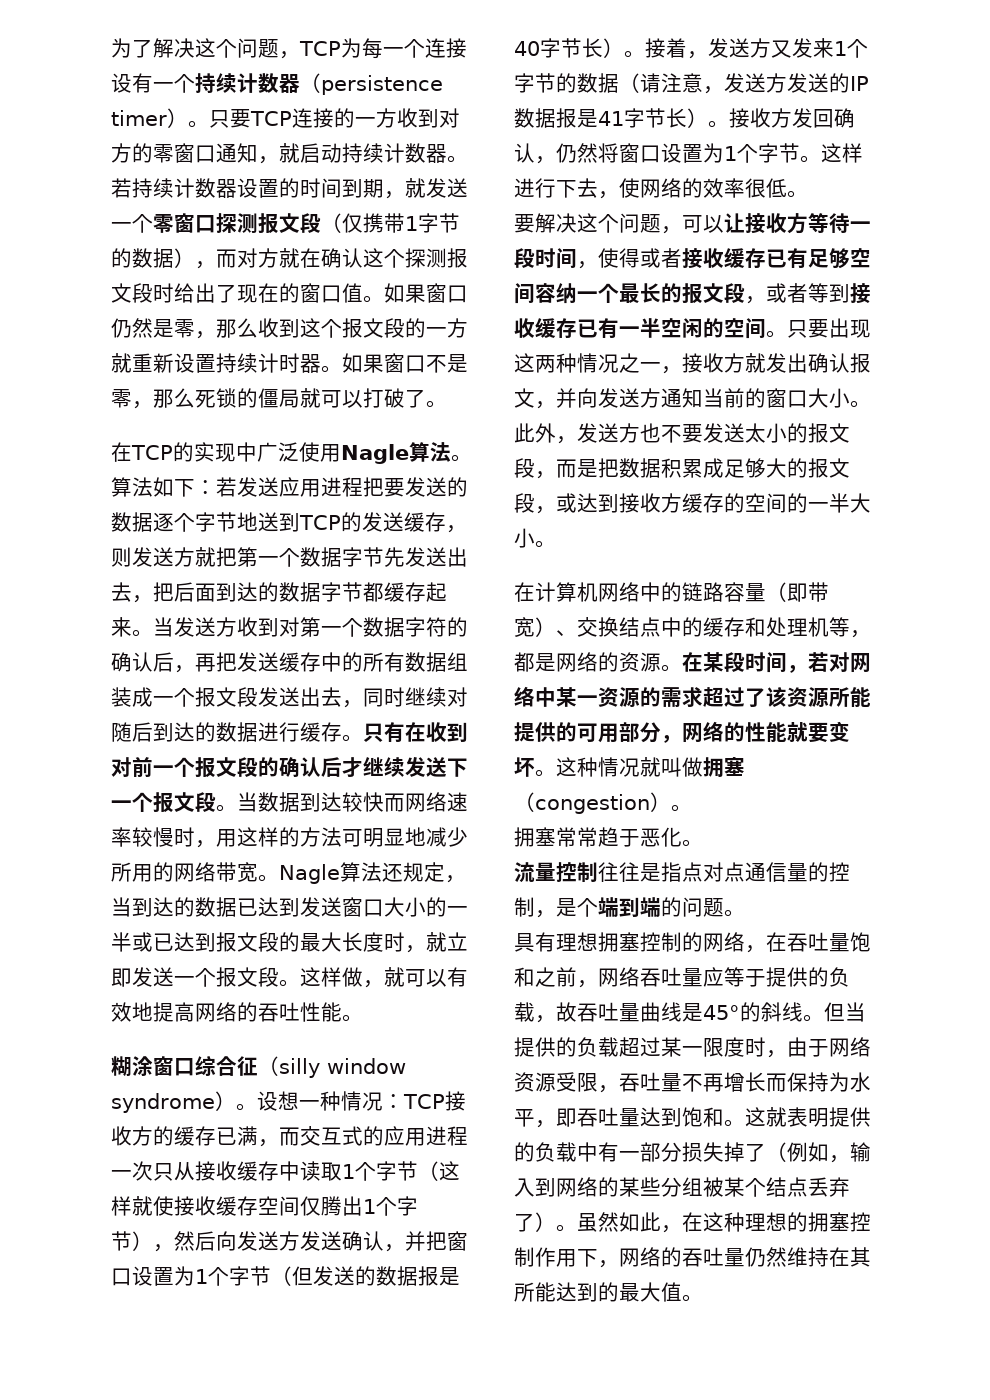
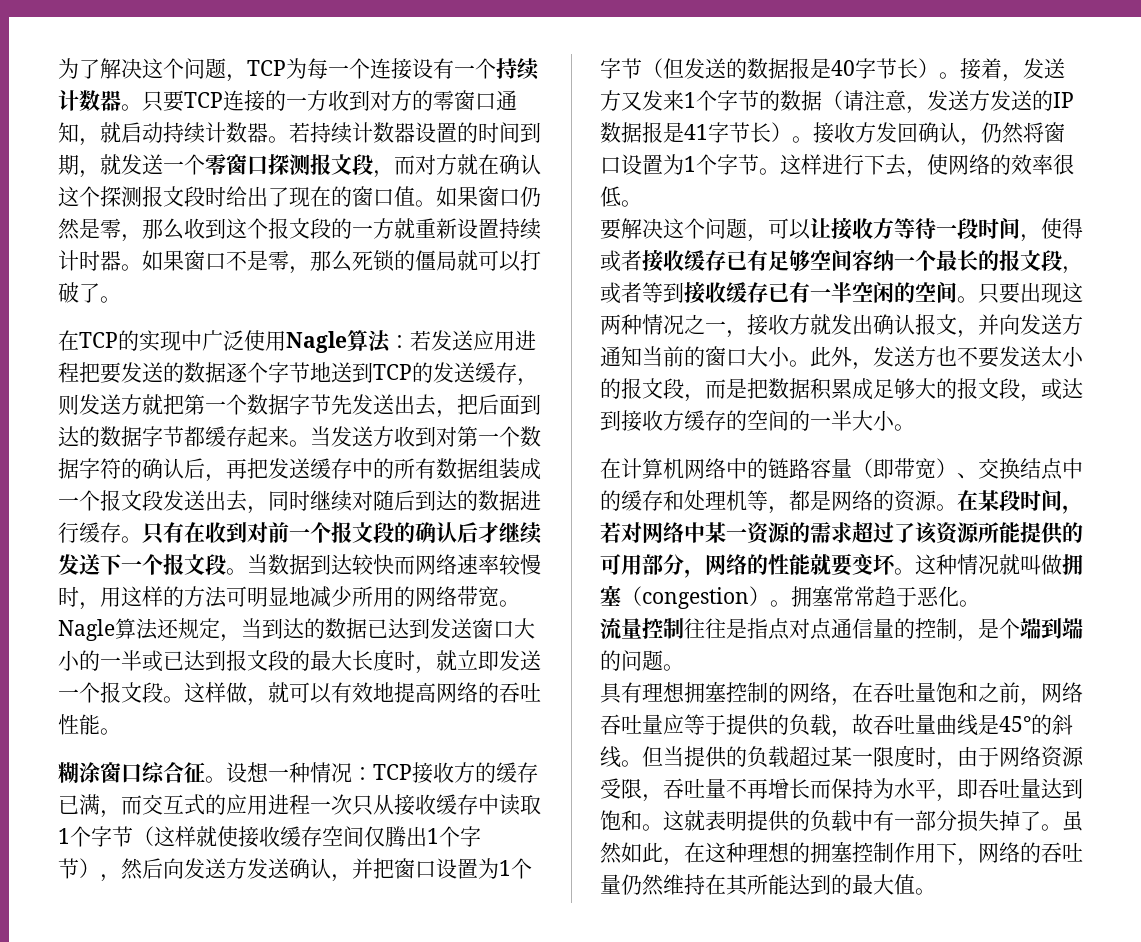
[300,73,443,95] [111,108,188,128] （persistence timer） -> (121, 100) none
[321,213,460,233] [111,248,195,268] （仅携带1字节的数据） -> (373, 164) none
[450,454,472,462] [111,477,195,497] 。算法如下 -> (391, 341) none
[258,1056,406,1078] [111,1091,236,1113] （silly window syndrome） -> (205, 772) none
(692, 808) // -> (791, 603) none
[766,1142,871,1163] [514,1177,850,1197] [514,1212,556,1232] （例如，输入到网络的某些分组被某个结点丢弃了） -> (1041, 821) none

